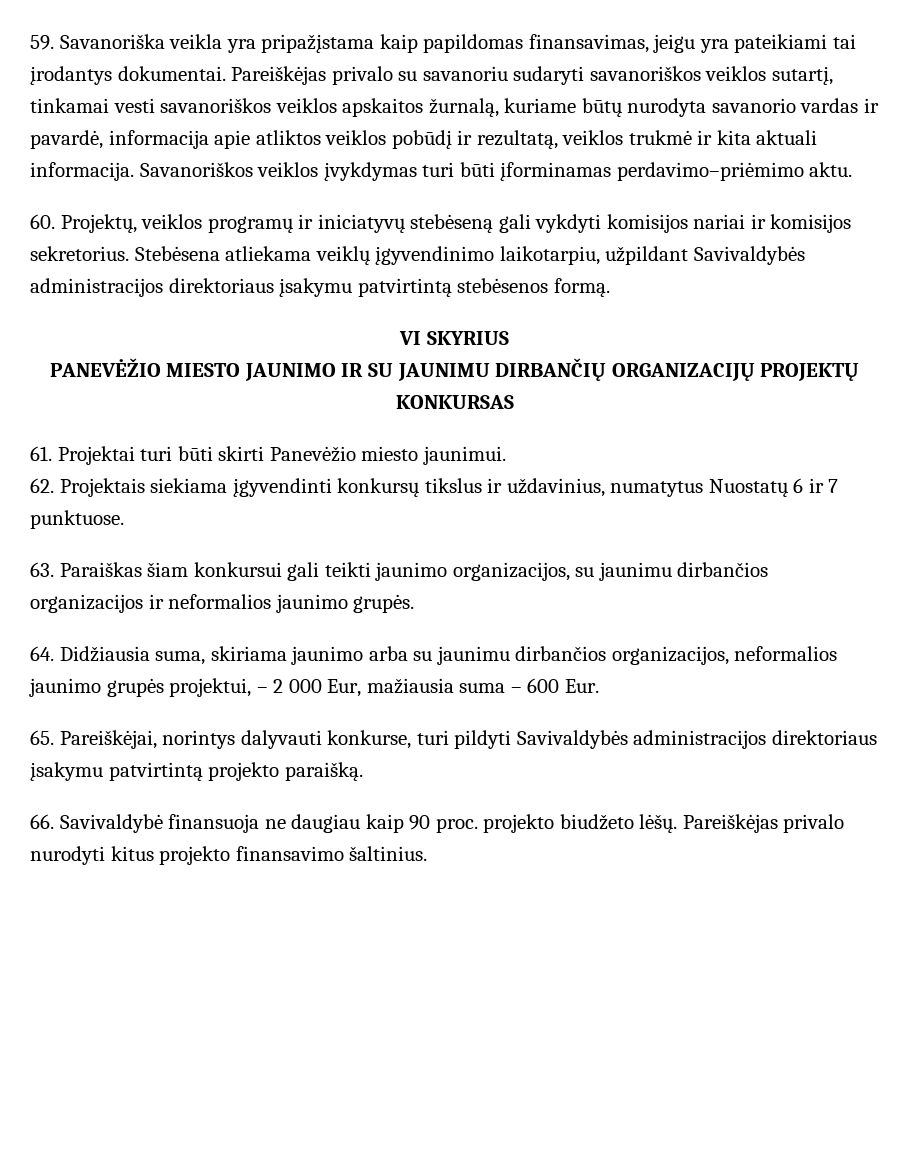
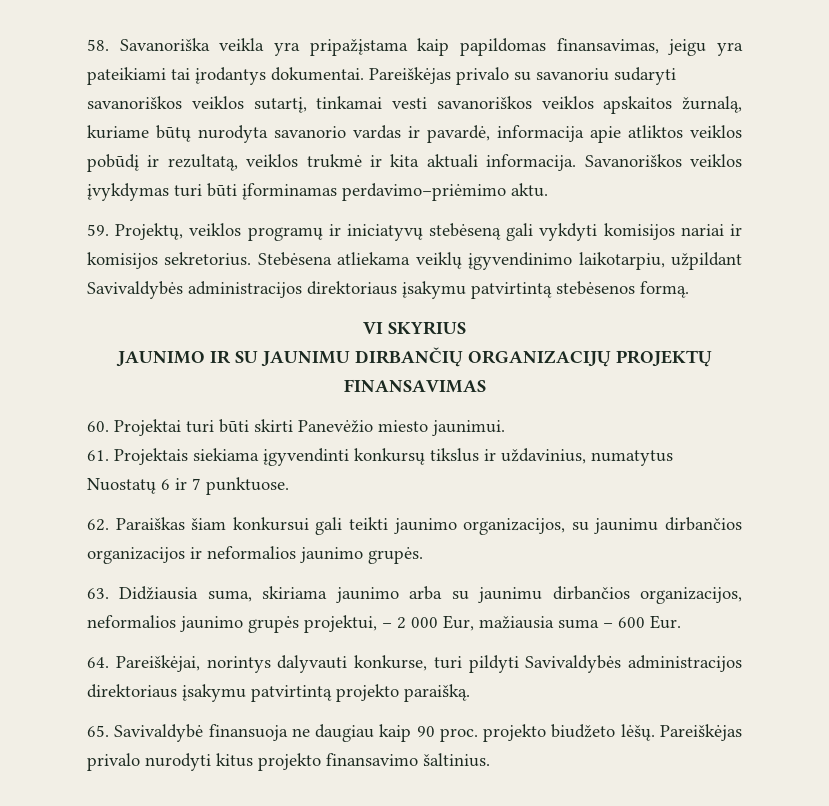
[30,35,54,50] 59. -> [87,39,109,51] 58.
[30,214,55,229] 60. -> [87,224,109,236] 59.
[49,358,241,377] PANEVĖŽIO MIESTO -> (466, 328) none
[395,395,514,409] [30,446,52,461] KONKURSAS // 61. -> [343,379,486,393] [87,421,109,432] FINANSAVIMAS // 60.
[30,478,54,493] 62. -> [87,450,109,461] 61.
[30,562,54,577] 63. -> [87,519,109,531] 62.
[30,646,54,661] 64. -> [87,588,109,599] 63.
[30,730,54,745] 65. -> [87,657,109,668] 64.
[30,814,54,829] 66. -> [87,725,109,737] 65.

